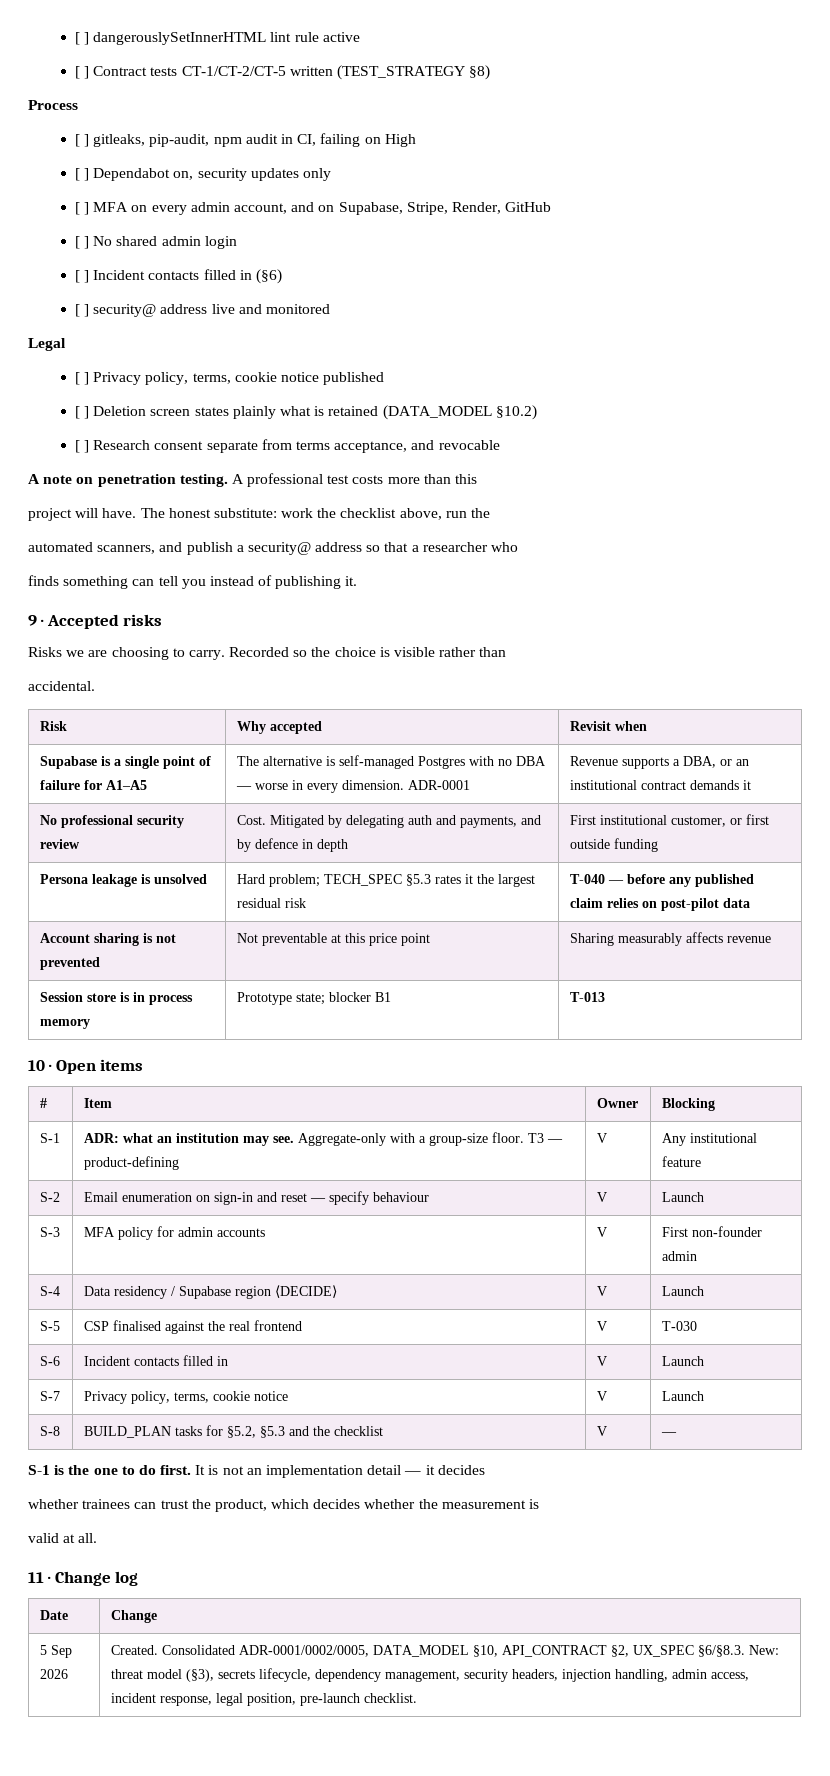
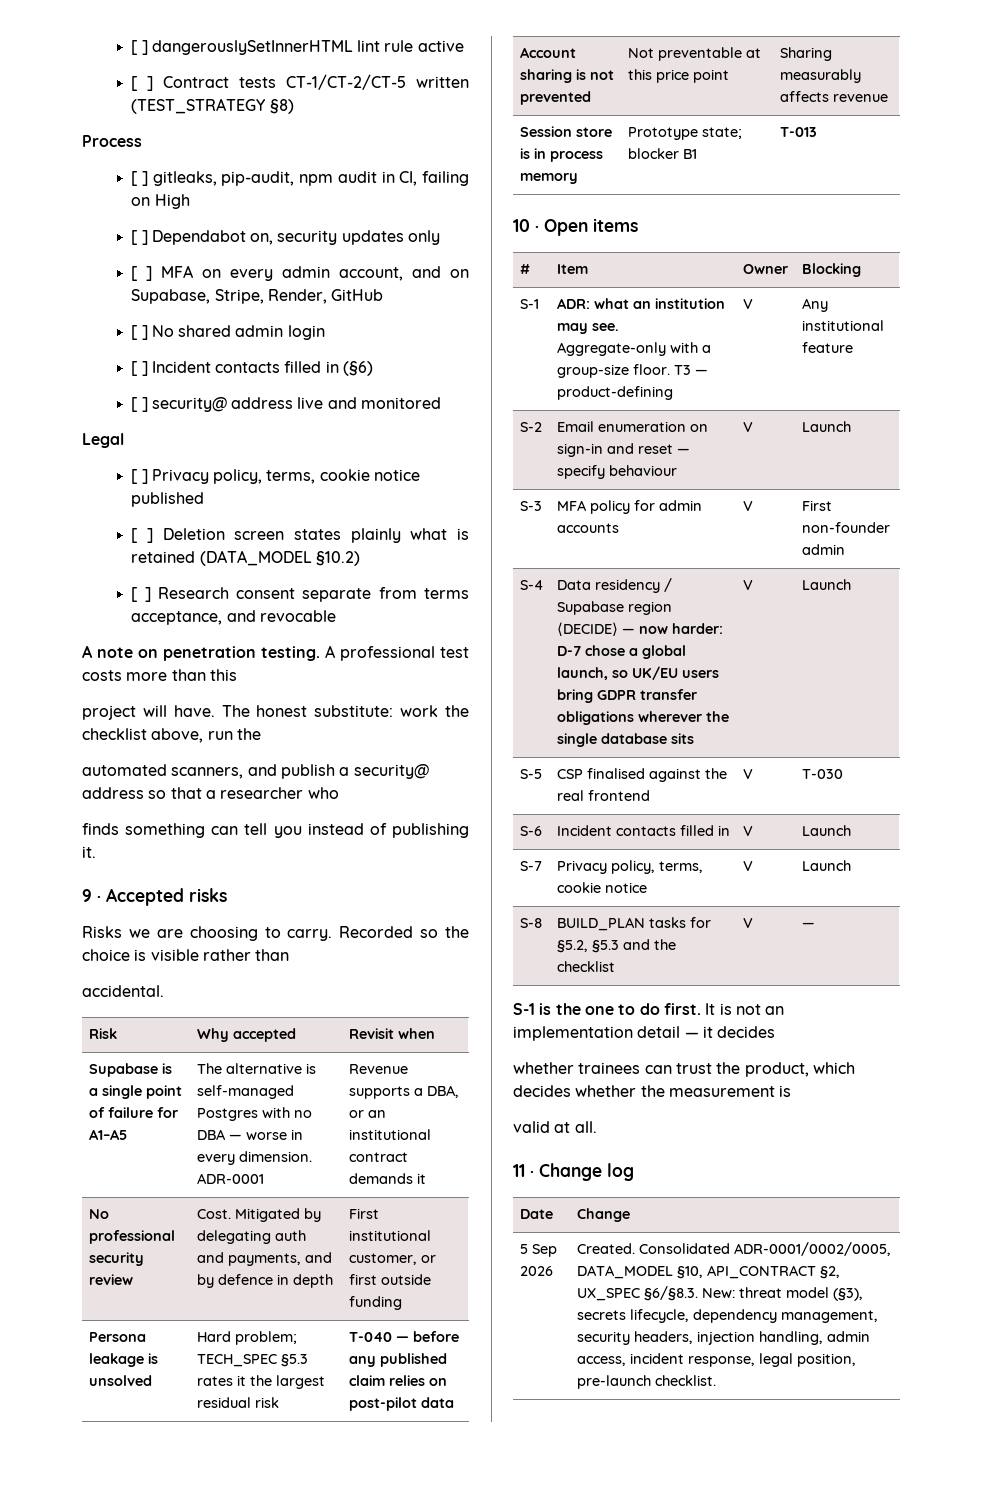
(337, 1291) none -> [621,623,723,634] [556,645,686,659] [556,666,719,680] [556,689,697,703] [556,711,729,725] [556,733,694,747] — now harder: D-7 chose a global launch, so UK/EU users bring GDPR transfer obligations wherever the single database sits

